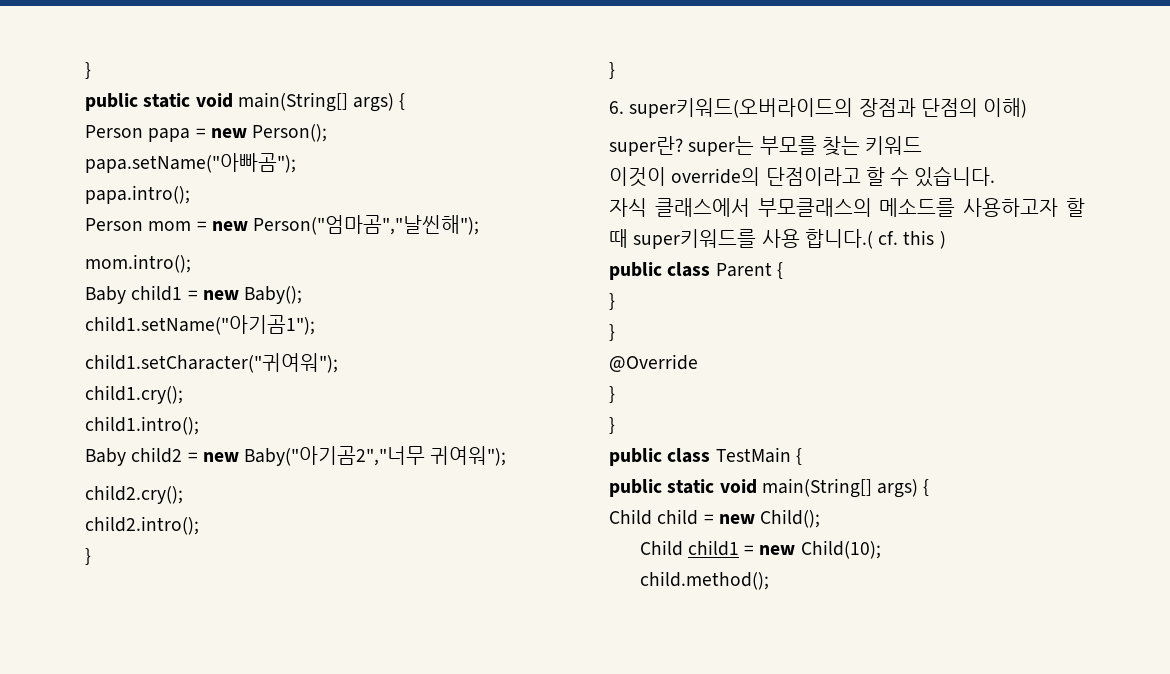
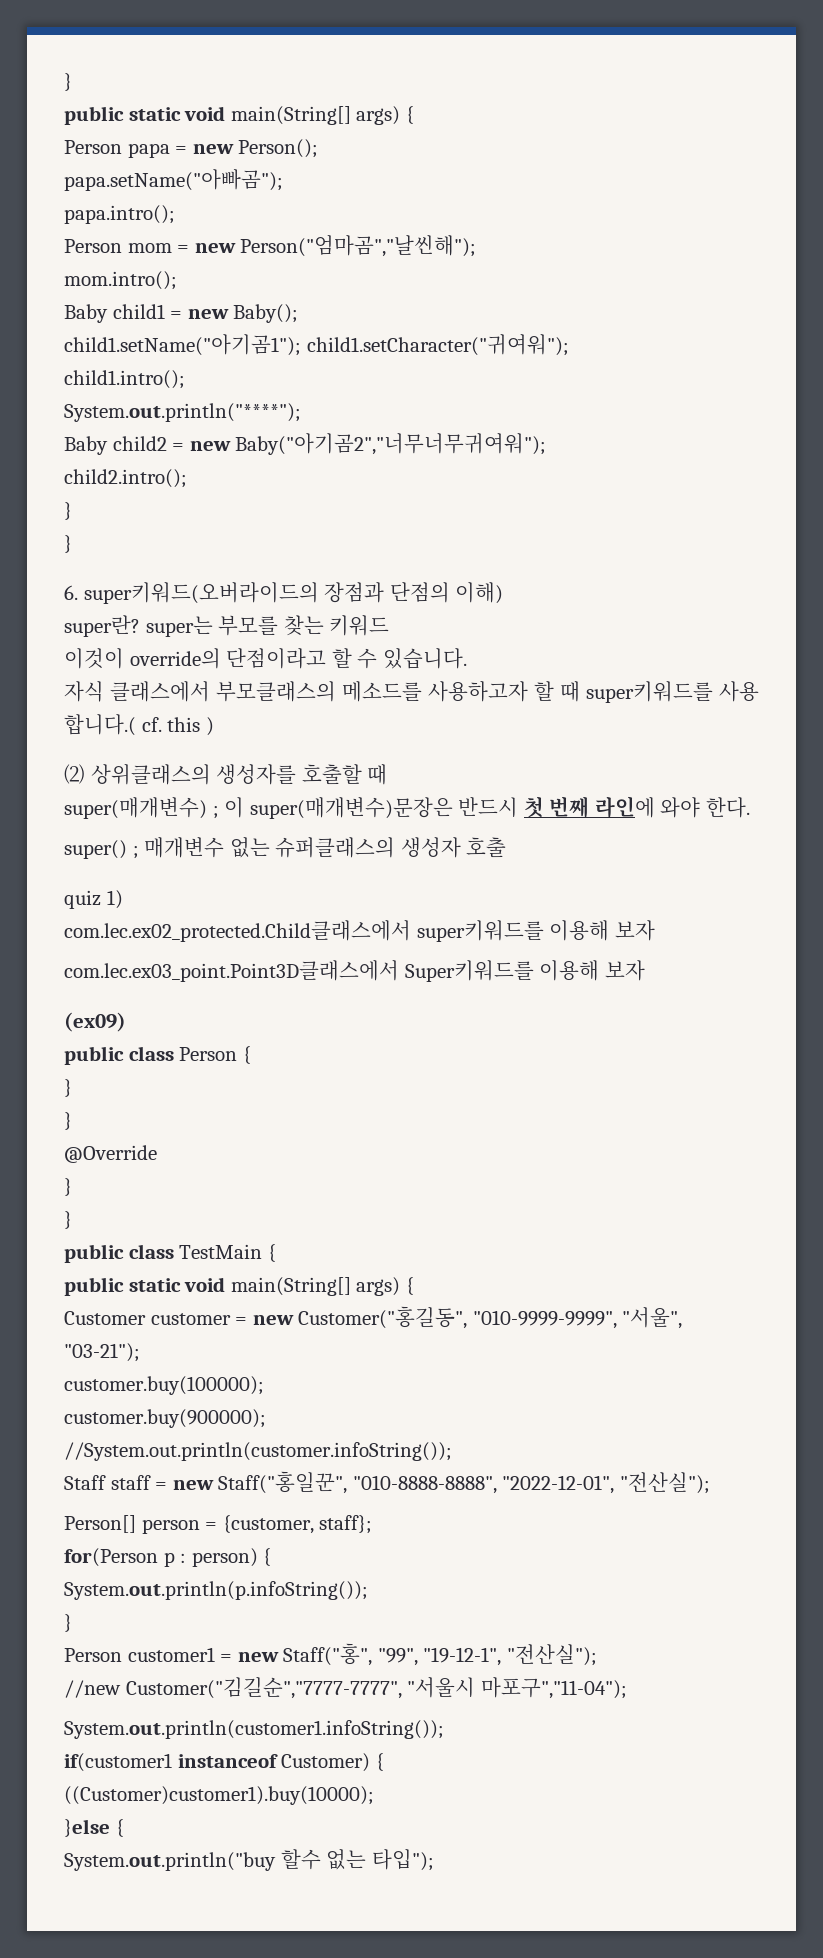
(315, 325) // -> (301, 345) none
[85,385,183,404] [85,416,199,435] child1.cry(); // child1.intro(); -> [64,370,185,389] [64,403,301,422] child1.intro(); // System.out.println("****");
[244,446,507,466] [85,485,183,504] Baby("아기곰2","너무 귀여워"); // child2.cry(); -> [235,433,547,455] Baby("아기곰2","너무너무귀여워");
[609,262,772,280] // public class Parent -> [64,764,388,785] [64,796,750,819] [64,837,507,859] [64,890,123,909] [64,920,655,942] [64,960,645,982] [64,1012,126,1032] [64,1046,238,1065] // ⑵ 상위클래스의 생성자를 호출할 때 // super(매개변수) ; 이 super(매개변수)문장은 반드시 첫 번째 라인에 와야 한다. // super() ; 매개변수 없는 슈퍼클래스의 생성자 호출 // quiz 1) // com.lec.ex02_protected.Child클래스에서 super키워드를 이용해 보자 // com.lec.ex03_point.Point3D클래스에서 Super키워드를 이용해 보자 // (ex09) // public class Person
[609,509,821,528] [639,540,881,559] [639,571,769,590] Child child = new Child(); // Child child1 = new Child(10); // child.method(); -> [64,1306,683,1329] [64,1343,140,1362] [64,1376,264,1395] [64,1409,266,1428] [64,1442,452,1461] [64,1471,710,1494] [64,1515,373,1534] [64,1548,272,1567] [64,1581,368,1600] [64,1614,72,1632] [64,1643,597,1666] [64,1677,627,1699] [64,1720,444,1739] [64,1753,384,1772] [64,1786,374,1805] [64,1819,124,1837] [64,1849,434,1871] Customer customer = new Customer("홍길동", "010-9999-9999", "서울", "03-21"); // customer.buy(100000); // customer.buy(900000); // //System.out.println(customer.infoString()); // Staff staff = new Staff("홍일꾼", "010-8888-8888", "2022-12-01", "전산실"); // Person[] person = {customer, staff}; // for(Person p : person) { // System.out.println(p.infoString()); // } // Person customer1 = new Staff("홍", "99", "19-12-1", "전산실"); // //new Customer("김길순","7777-7777", "서울시 마포구","11-04"); // System.out.println(customer1.infoString()); // if(customer1 instanceof Customer) { // ((Customer)customer1).buy(10000); // }else { // System.out.println("buy 할수 없는 타입");

